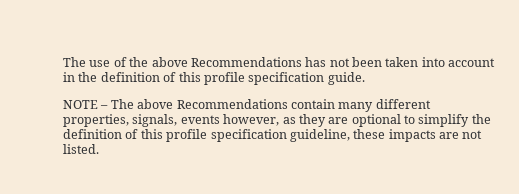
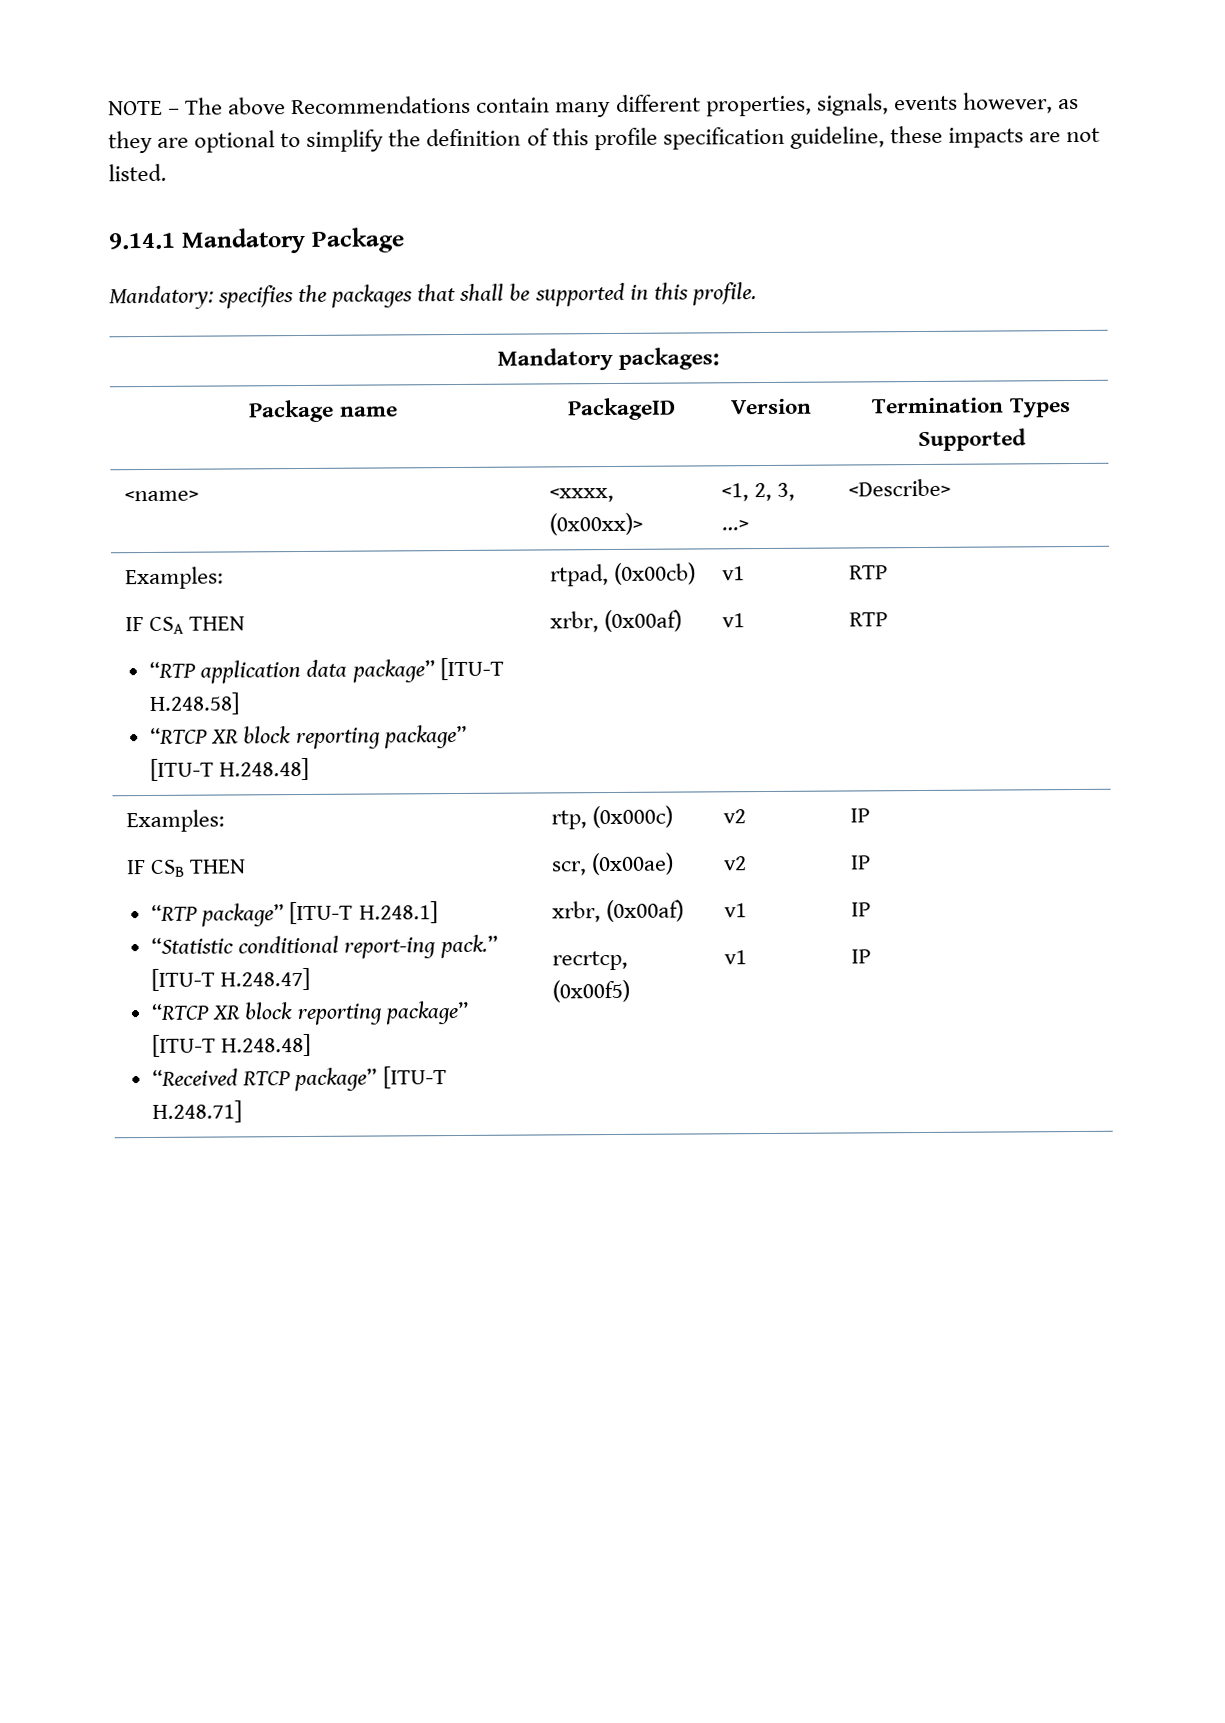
[63,57,496,67] [63,72,365,85] The use of the above Recommendations has not been taken into account in the definition of this profile specification guide. // -> (108, 108) none
(99, 149) none -> [108,227,405,254] [109,282,757,310] [496,347,721,371] [249,399,398,423] [568,397,676,421] [731,398,812,415] [872,397,1071,418] [917,428,1027,452] [123,490,199,502] [548,487,614,503] [548,512,643,536] [720,482,795,502] [720,520,749,531] [847,478,951,497] [124,566,224,590] [124,616,245,634] [149,657,504,684] [149,692,241,715] [150,724,467,750] [150,757,310,781] [549,562,696,587] [549,609,682,633] [721,566,745,581] [721,613,745,628] [848,565,888,580] [848,612,888,627] [125,809,225,833] [125,859,246,877] [151,901,438,927] [151,934,498,959] [151,967,311,991] [151,1000,469,1026] [152,1033,312,1057] [152,1066,447,1092] [152,1100,243,1123] [550,805,673,830] [550,852,674,876] [551,899,684,923] [551,950,628,971] [551,979,630,1003] [722,809,746,824] [722,856,747,871] [723,903,747,918] [723,950,747,965] [849,808,870,823] [849,855,871,870] [850,902,871,917] [850,949,871,964] // 9.14.1 Mandatory Package // Mandatory: specifies the packages that shall be supported in this profile. // Mandatory packages: // Package name | PackageID | Version | Termination Types Supported // <name> | <xxxx, (0x00xx)> | <1, 2, 3, …> | <Describe> // Examples: // IF CSA THEN // “RTP application data package” [ITU-T H.248.58] // “RTCP XR block reporting package” [ITU-T H.248.48] | rtpad, (0x00cb) // xrbr, (0x00af) | v1 // v1 | RTP // RTP // Examples: // IF CSB THEN // “RTP package” [ITU-T H.248.1] // “Statistic conditional report-ing pack.” [ITU-T H.248.47] // “RTCP XR block reporting package” [ITU-T H.248.48] // “Received RTCP package” [ITU-T H.248.71] | rtp, (0x000c) // scr, (0x00ae) // xrbr, (0x00af) // recrtcp, (0x00f5) | v2 // v2 // v1 // v1 | IP // IP // IP // IP

